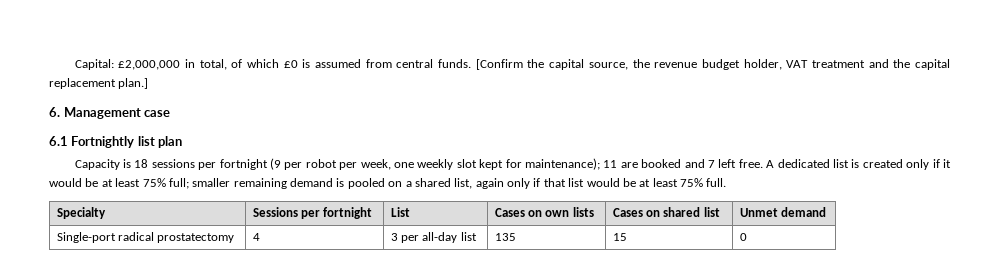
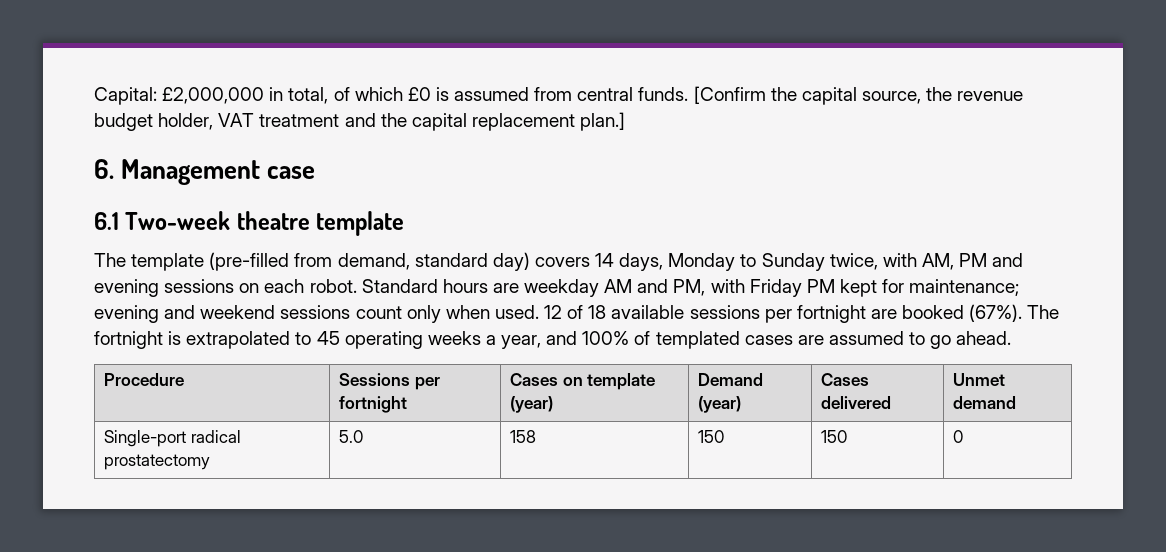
[71,136,183,148] [74,158,952,170] [49,178,727,189] [56,207,106,219] [252,207,373,219] [390,207,410,217] [494,207,594,217] [612,207,720,217] Fortnightly list plan // Capacity is 18 sessions per fortnight (9 per robot per week, one weekly slot kept for maintenance); 11 are booked and 7 left free. A dedicated list is created only if it would be at least 75% full; smaller remaining demand is pooled on a shared list, again only if that list would be at least 75% full. // Specialty | Sessions per fortnight | List | Cases on own lists | Cases on shared list -> [125,211,405,236] [94,252,1024,271] [94,279,1020,297] [94,304,1060,323] [94,331,1012,349] [104,373,185,386] [339,373,440,390] [339,396,408,413] [510,373,656,390] [510,396,554,413] [698,373,764,386] [698,396,742,413] [821,373,870,386] [821,396,892,409] Two-week theatre template // The template (pre-filled from demand, standard day) covers 14 days, Monday to Sunday twice, with AM, PM and evening sessions on each robot. Standard hours are weekday AM and PM, with Friday PM kept for maintenance; evening and weekend sessions count only when used. 12 of 18 available sessions per fortnight are booked (67%). The fortnight is extrapolated to 45 operating weeks a year, and 100% of templated cases are assumed to go ahead. // Procedure | Sessions per fortnight | Cases on template (year) | Demand (year) | Cases delivered
[252,233,260,241] [390,232,477,243] [494,233,516,241] [612,233,627,241] 4 | 3 per all-day list | 135 | 15 -> [339,430,364,443] [510,430,537,443] [698,430,725,443] [821,430,848,443] 5.0 | 158 | 150 | 150

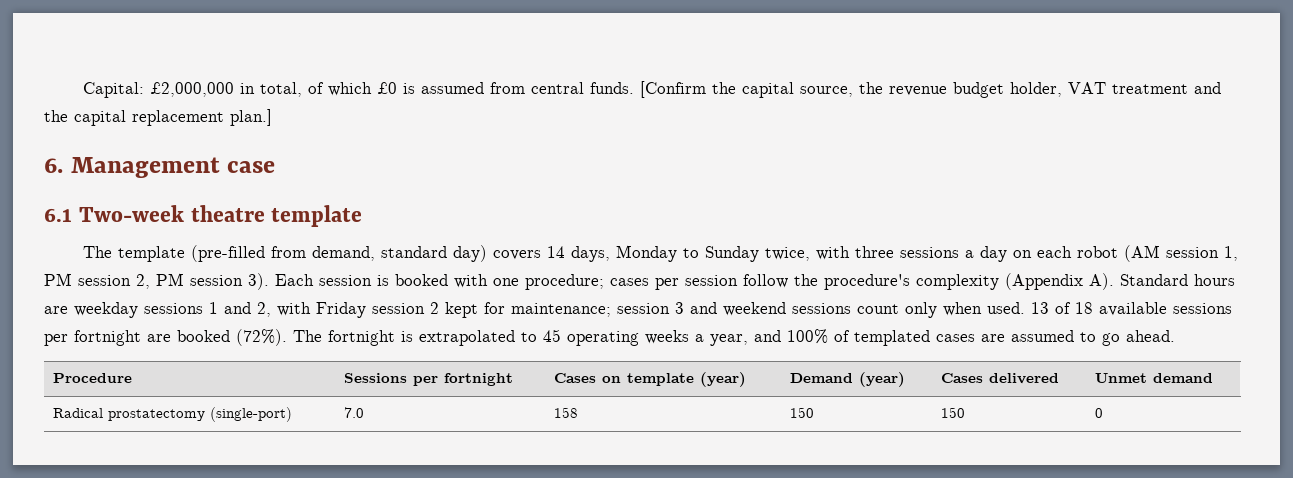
[921,253,1024,270] [94,279,835,297] AM, PM and evening sessions on each robot. Standard hours are weekday AM and PM, with Friday PM -> [855,245,1239,262] [44,273,1235,290] [44,302,439,318] three sessions a day on each robot (AM session 1, PM session 2, PM session 3). Each session is booked with one procedure; cases per session follow the procedure's complexity (Appendix A). Standard hours are weekday sessions 1 and 2, with Friday session 2
[94,305,159,323] evening -> [617,302,684,314] session 3
[544,305,563,319] 12 -> [1031,302,1049,314] 13
[969,304,1023,322] (67%). -> [236,329,287,346] (72%).
[104,430,241,447] Single-port radical -> [53,408,104,418] Radical
[339,430,364,443] | 5.0 -> [210,407,293,422] [344,407,365,418] (single-port) | 7.0

